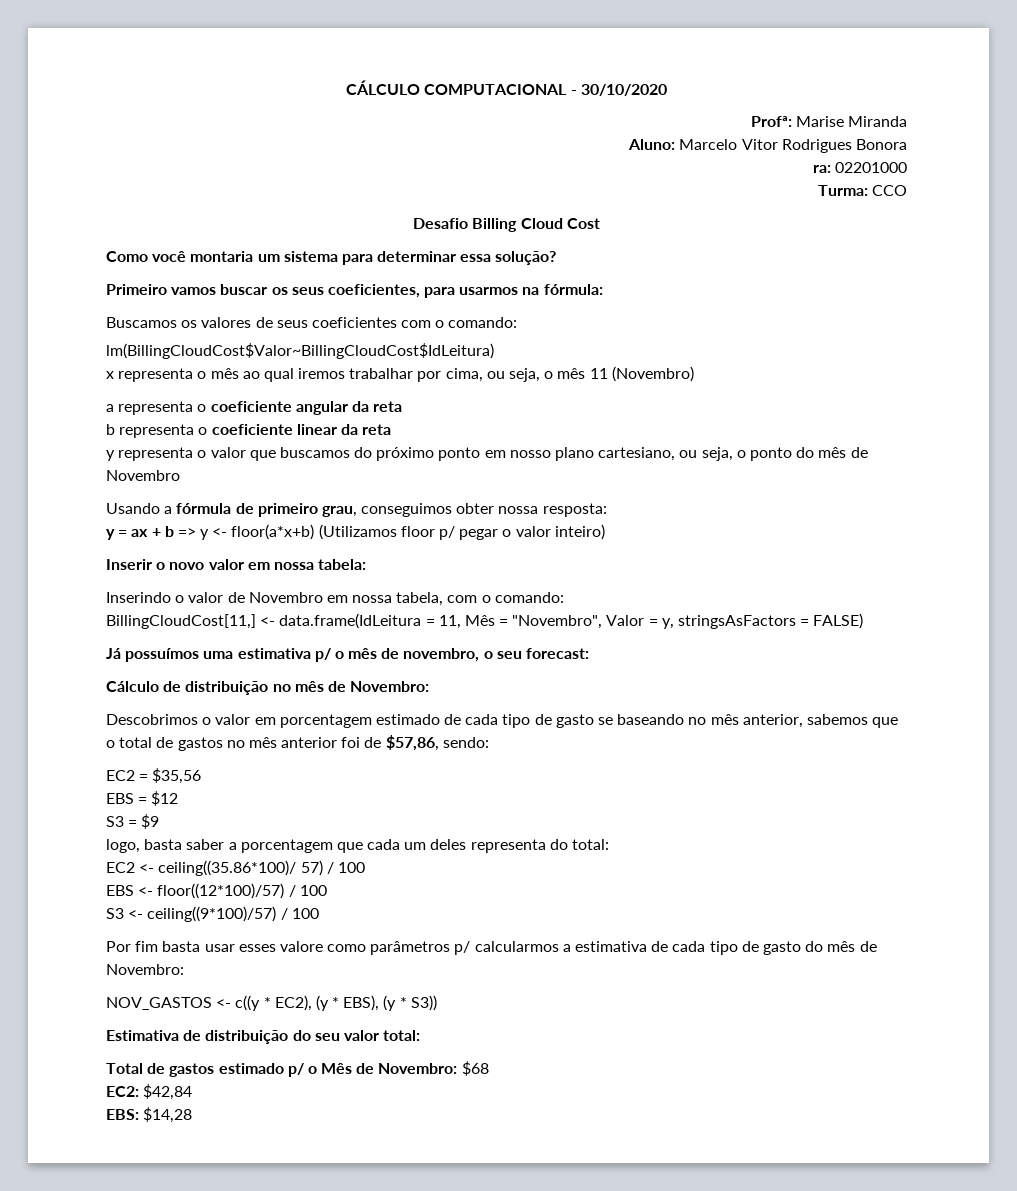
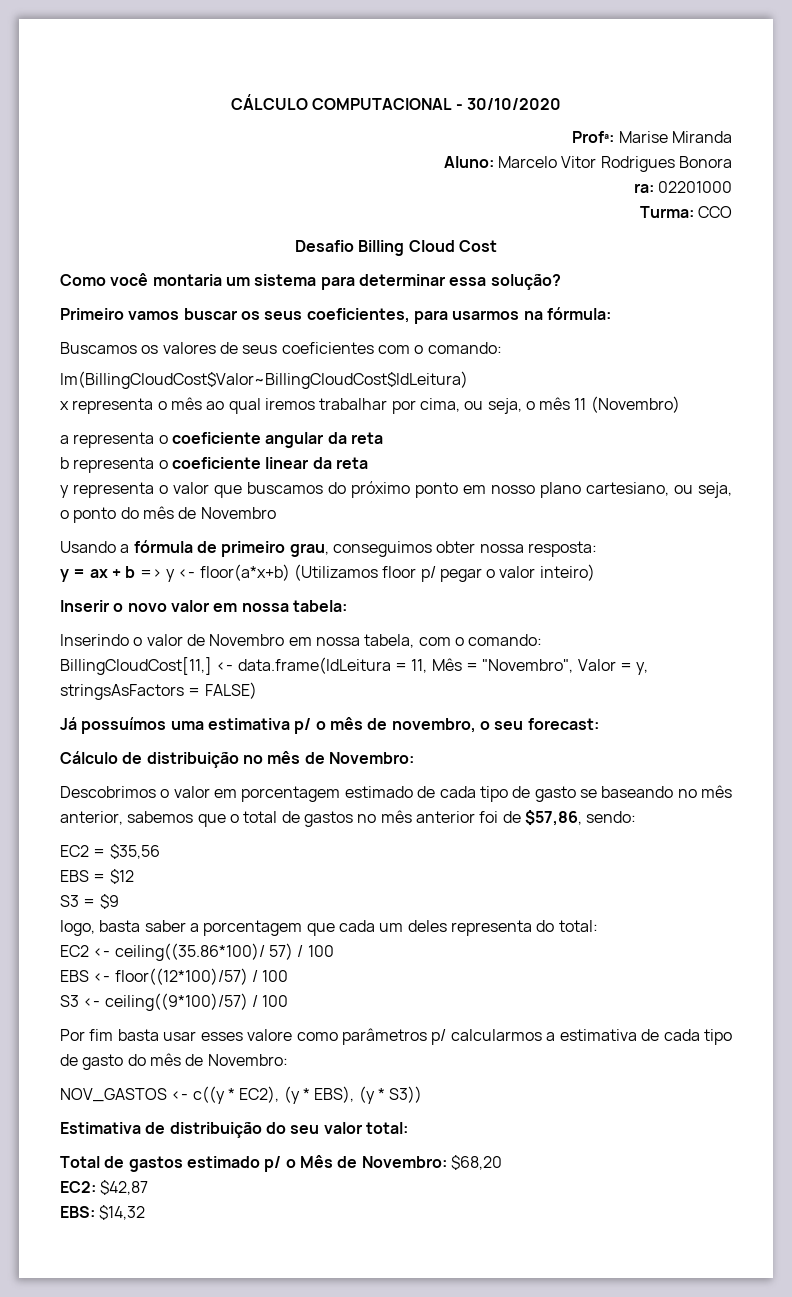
[461,1061,489,1076] $68 -> [450,1155,502,1170] $68,20
[143,1084,193,1100] $42,84 -> [100,1180,149,1195] $42,87
[143,1107,193,1123] $14,28 -> [99,1205,146,1220] $14,32

